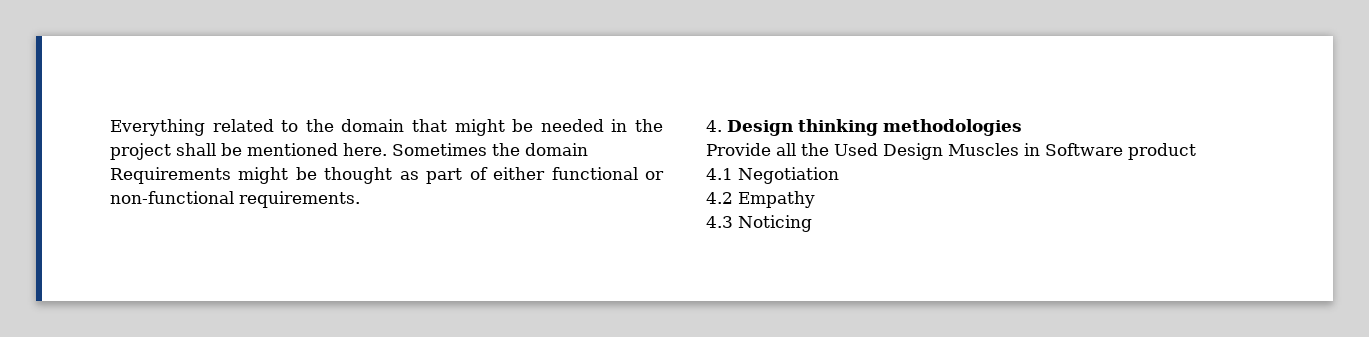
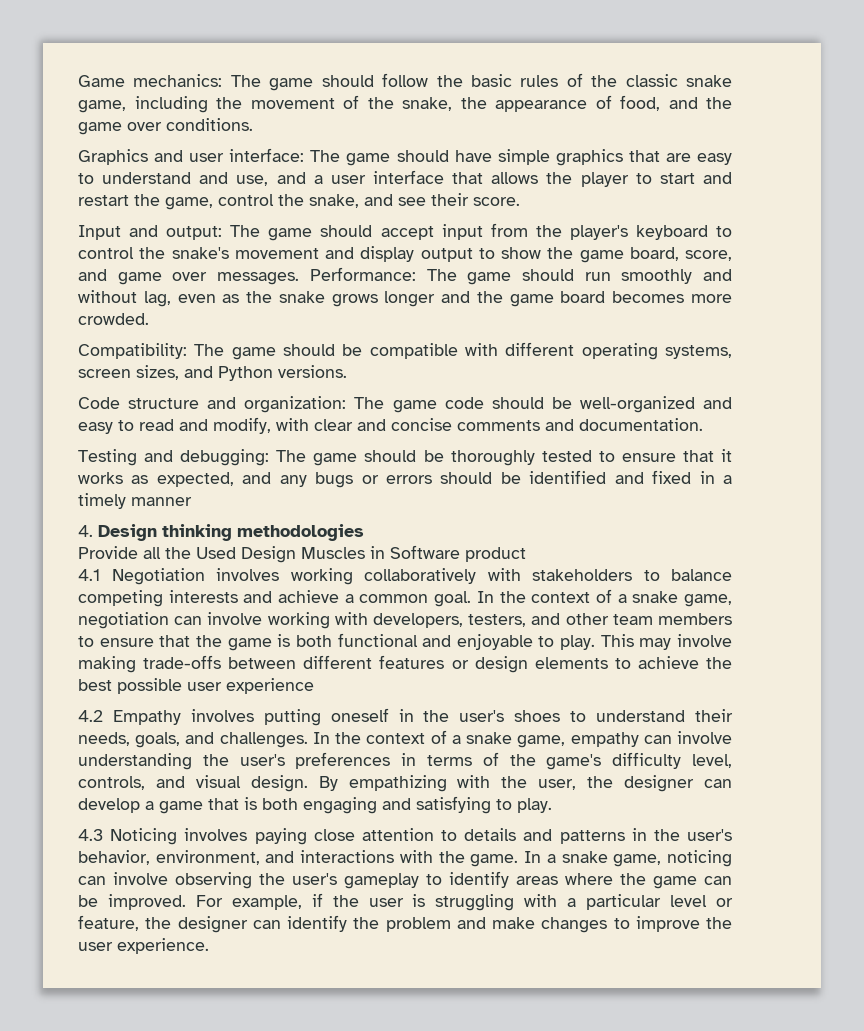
[110,119,664,136] [110,143,588,160] [110,167,665,184] [110,191,360,208] Everything related to the domain that might be needed in the project shall be mentioned here. Sometimes the domain Requirements might be thought as part of either functional or non-functional requirements. -> [78,73,732,91] [78,95,732,113] [78,118,253,135] [78,148,733,166] [78,170,732,187] [78,193,520,210] [78,223,732,241] [78,246,732,263] [78,267,732,285] [78,290,732,307] [78,313,149,325] [78,342,732,360] [78,365,347,381] [78,396,733,413] [78,417,703,434] [78,449,733,466] [78,470,733,488] [78,493,192,509] Game mechanics: The game should follow the basic rules of the classic snake game, including the movement of the snake, the appearance of food, and the game over conditions. // Graphics and user interface: The game should have simple graphics that are easy to understand and use, and a user interface that allows the player to start and restart the game, control the snake, and see their score. // Input and output: The game should accept input from the player's keyboard to control the snake's movement and display output to show the game board, score, and game over messages. Performance: The game should run smoothly and without lag, even as the snake grows longer and the game board becomes more crowded. // Compatibility: The game should be compatible with different operating systems, screen sizes, and Python versions. // Code structure and organization: The game code should be well-organized and easy to read and modify, with clear and concise comments and documentation. // Testing and debugging: The game should be thoroughly tested to ensure that it works as expected, and any bugs or errors should be identified and fixed in a timely manner
[706,191,815,208] [706,215,812,232] // 4.2 Empathy // 4.3 Noticing -> [216,568,732,585] [78,589,732,607] [78,612,732,629] [78,633,732,651] [78,655,733,673] [78,678,314,694] [78,708,734,726] [78,730,732,748] [78,752,732,770] [78,775,732,792] [78,796,552,814] [78,828,732,845] [78,850,733,867] [78,871,732,889] [78,893,733,911] [78,915,732,933] [78,938,209,954] involves working collaboratively with stakeholders to balance competing interests and achieve a common goal. In the context of a snake game, negotiation can involve working with developers, testers, and other team members to ensure that the game is both functional and enjoyable to play. This may involve making trade-offs between different features or design elements to achieve the best possible user experience // 4.2 Empathy involves putting oneself in the user's shoes to understand their needs, goals, and challenges. In the context of a snake game, empathy can involve understanding the user's preferences in terms of the game's difficulty level, controls, and visual design. By empathizing with the user, the designer can develop a game that is both engaging and satisfying to play. // 4.3 Noticing involves paying close attention to details and patterns in the user's behavior, environment, and interactions with the game. In a snake game, noticing can involve observing the user's gameplay to identify areas where the game can be improved. For example, if the user is struggling with a particular level or feature, the designer can identify the problem and make changes to improve the user experience.

